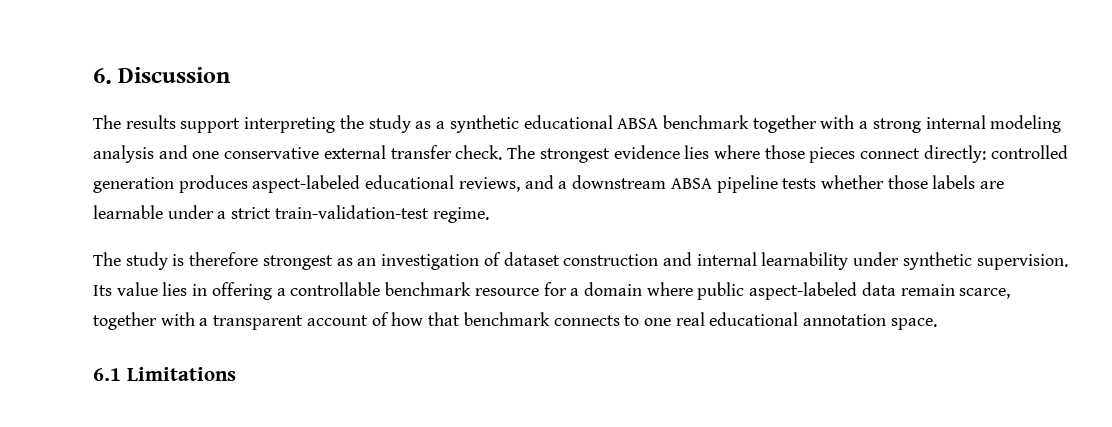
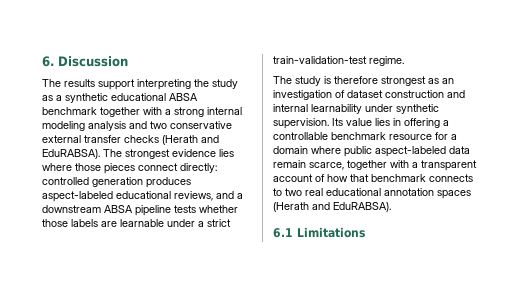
[192,151,220,159] one -> [150,121,167,129] two
[455,145,503,160] check. -> [124,135,219,145] [42,149,100,159] checks (Herath and EduRABSA).
[643,318,671,326] one -> [285,188,302,196] two
[890,318,937,330] space. -> [437,190,471,199] [273,202,391,212] spaces (Herath and EduRABSA).

